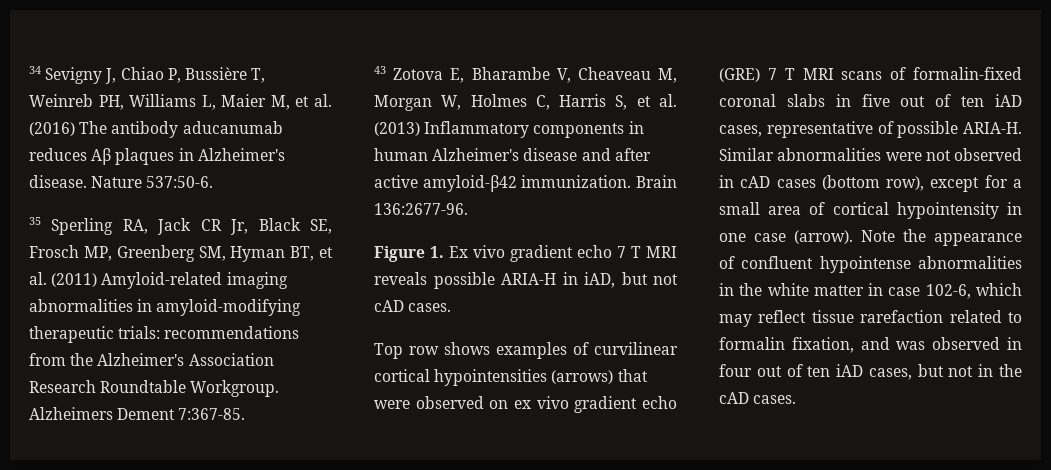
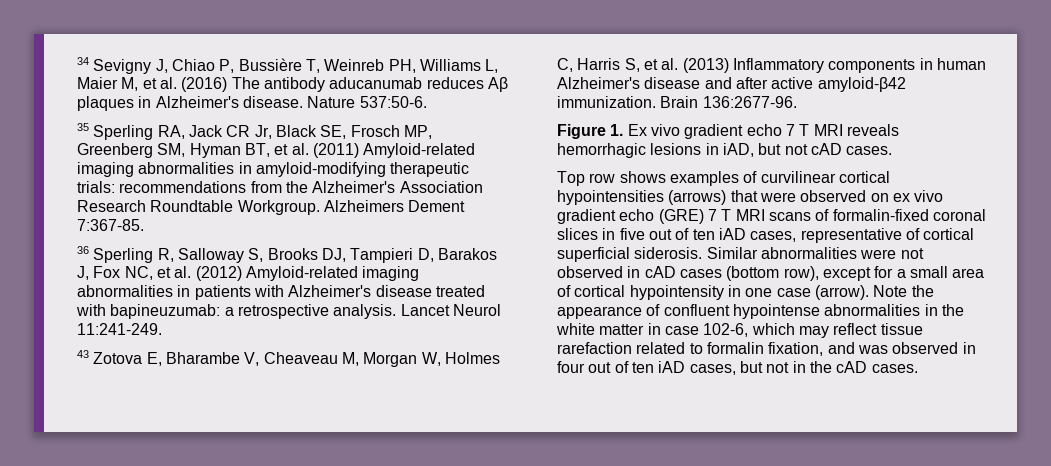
(246, 414) none -> [77,246,497,263] [77,266,420,281] [77,285,485,300] [76,304,501,319] [77,323,162,335] // 36 Sperling R, Salloway S, Brooks DJ, Tampieri D, Barakos J, Fox NC, et al. (2012) Amyloid-related imaging abnormalities in patients with Alzheimer's disease treated with bapineuzumab: a retrospective analysis. Lancet Neurol 11:241-249.
[433,272,556,289] possible ARIA-H -> [557,143,702,158] hemorrhagic lesions
[786,94,825,107] slabs -> [557,228,598,240] slices
[897,121,1022,138] possible ARIA-H. -> [923,228,975,240] [557,247,703,262] cortical superficial siderosis.

